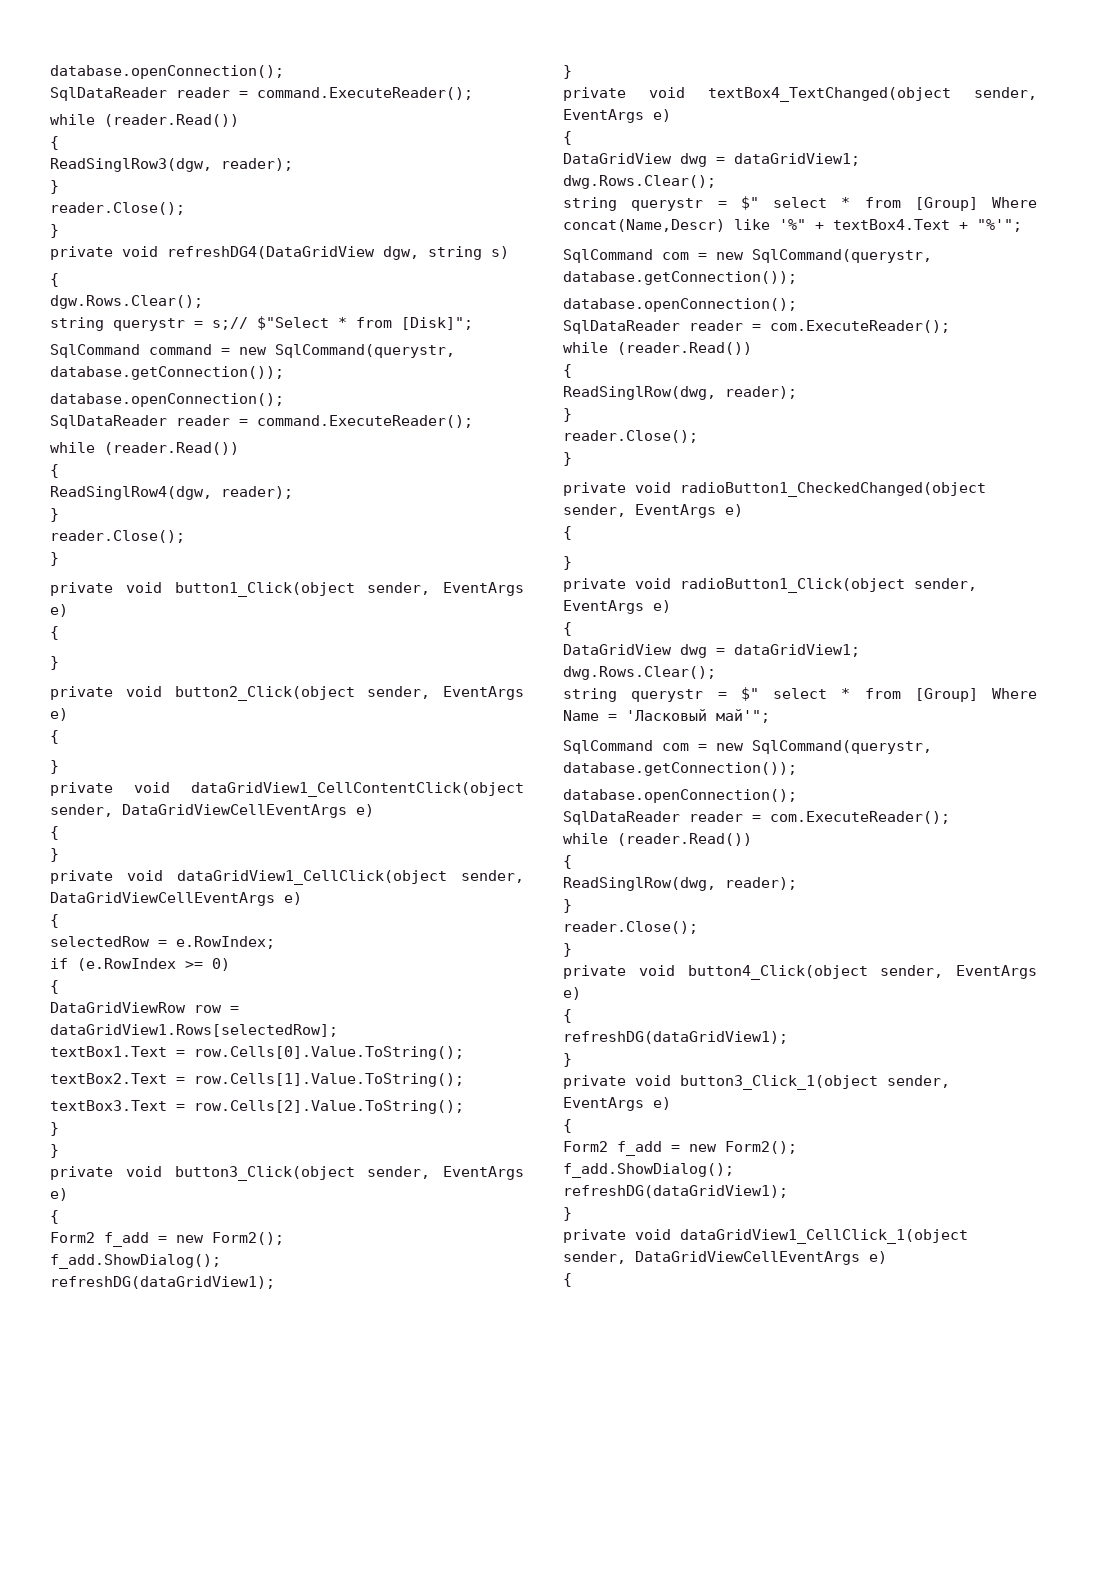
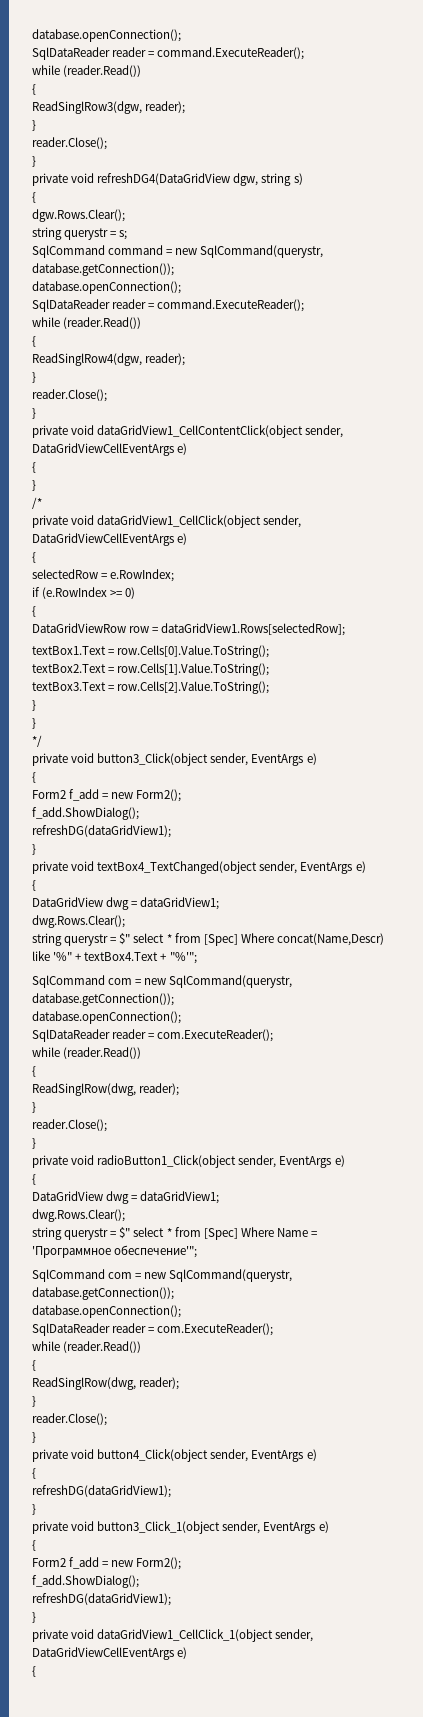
[212,316,473,330] s;// $"Select * from [Disk]"; -> [119,230,128,240] s;
[50,582,524,597] [50,604,68,617] [50,626,59,640] [50,656,59,670] [50,686,524,701] [50,708,68,721] [50,730,59,744] [50,760,59,774] // private void button1_Click(object sender, EventArgs e) // { // } // private void button2_Click(object sender, EventArgs e) // { // } -> (36, 413) none
(59, 855) none -> [32,497,42,509] // /*
(59, 1151) none -> [32,735,42,747] // */
[914,197,978,211] [Group] -> [203,934,238,946] [Spec]
[563,482,986,497] [563,504,743,518] [563,526,572,540] [563,556,572,570] // private void radioButton1_CheckedChanged(object sender, EventArgs e) // { // } -> (36, 1143) none
[914,688,978,702] [Group] -> [203,1228,238,1240] [Spec]
[626,709,770,723] 'Ласковый май'"; -> [32,1245,198,1258] 'Программное обеспечение'";

